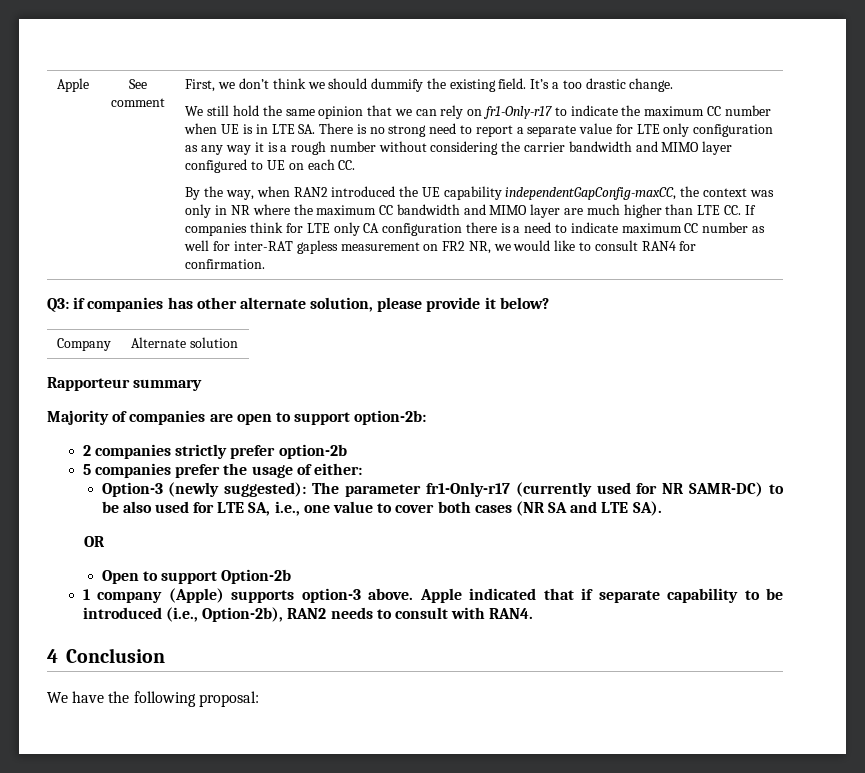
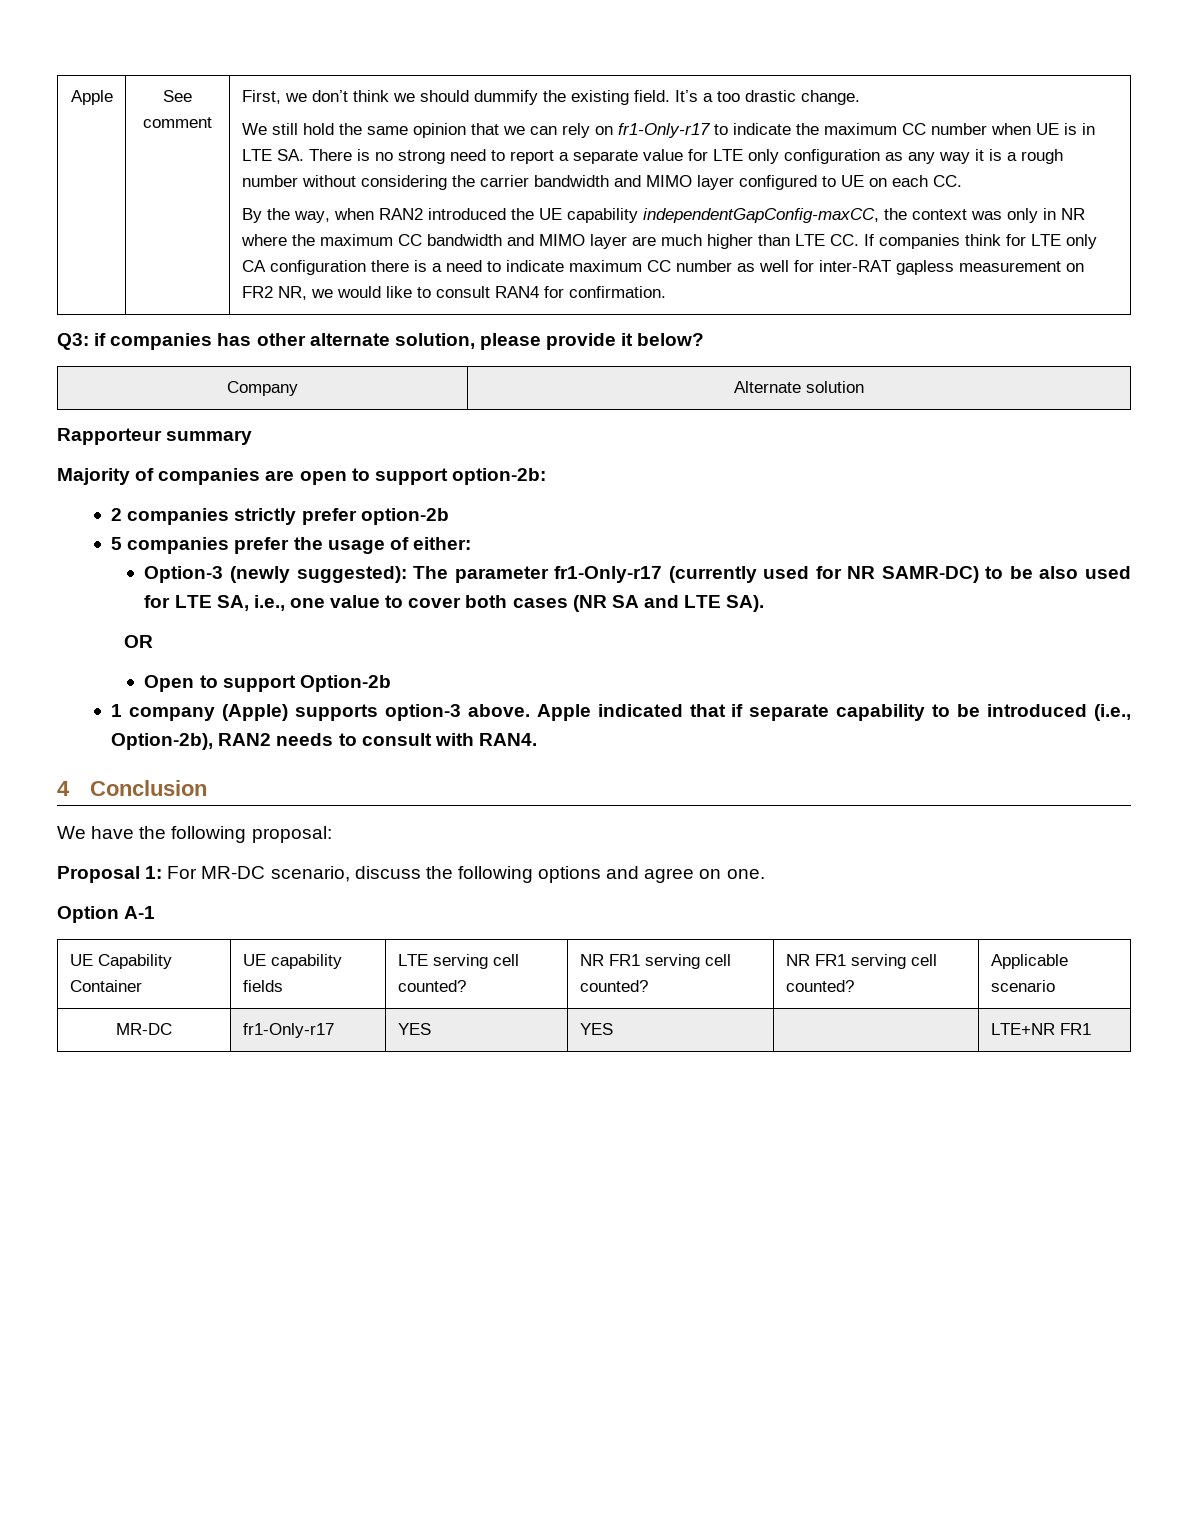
(259, 699) none -> [57,866,765,883] [57,906,156,923] [69,954,172,969] [69,980,142,992] [242,954,342,969] [242,980,283,992] [397,954,519,969] [397,980,466,992] [579,954,731,969] [579,980,648,992] [785,954,937,969] [785,980,854,992] [990,954,1068,969] [990,980,1055,992] [116,1023,172,1035] [242,1023,334,1038] [397,1023,431,1035] [579,1023,613,1035] [990,1023,1091,1035] // Proposal 1: For MR-DC scenario, discuss the following options and agree on one. // Option A-1 // UE Capability Container | UE capability fields | LTE serving cell counted? | NR FR1 serving cell counted? | NR FR1 serving cell counted? | Applicable scenario // MR-DC | fr1-Only-r17 | YES | YES | | LTE+NR FR1

